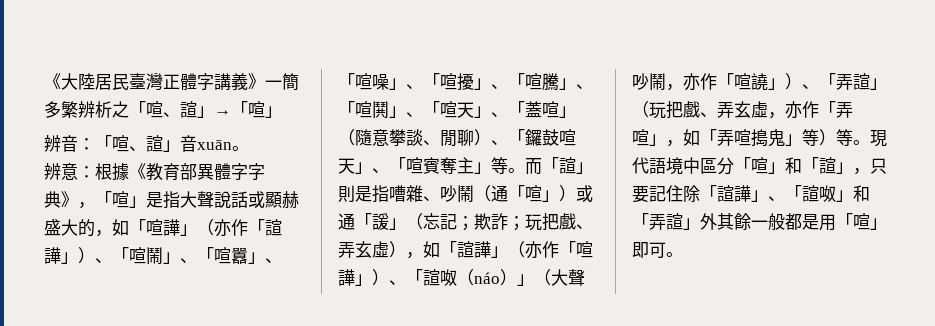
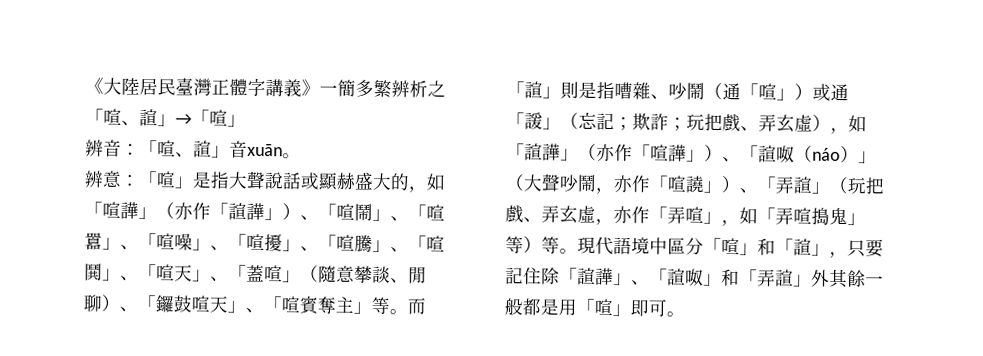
[95,163,265,181] [44,191,95,209] 根據《教育部異體字字典》， -> (140, 180) none

